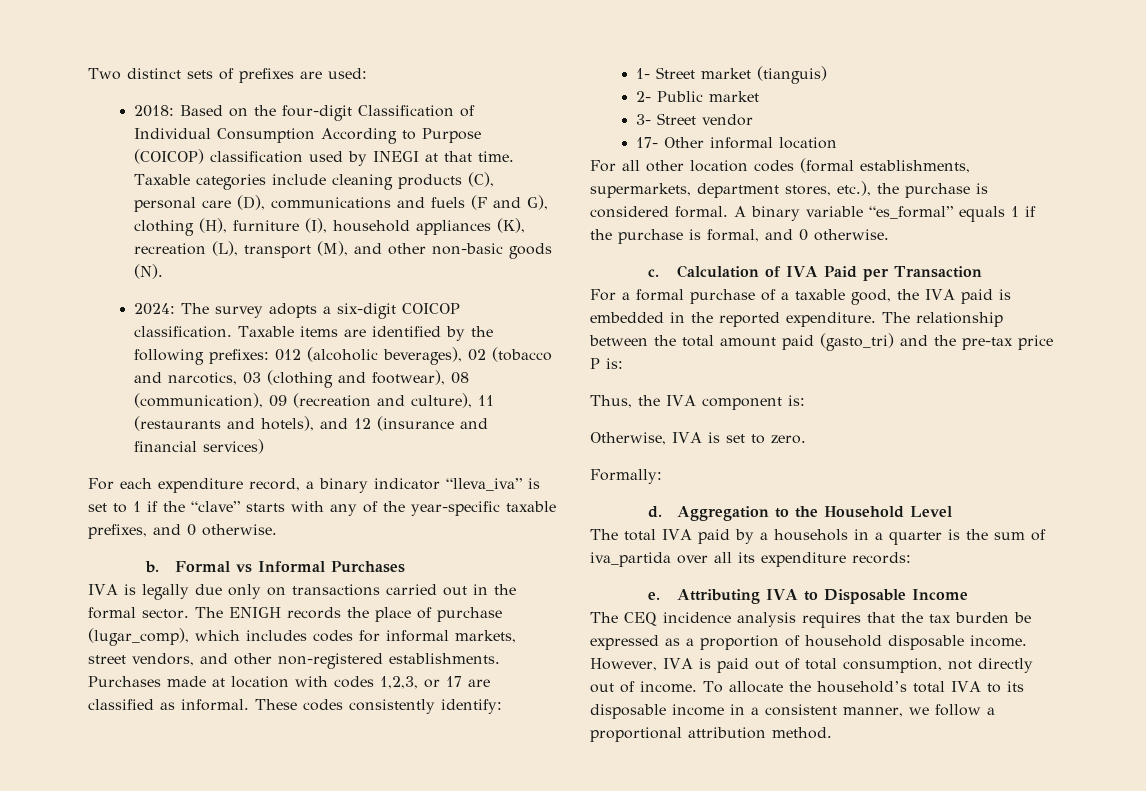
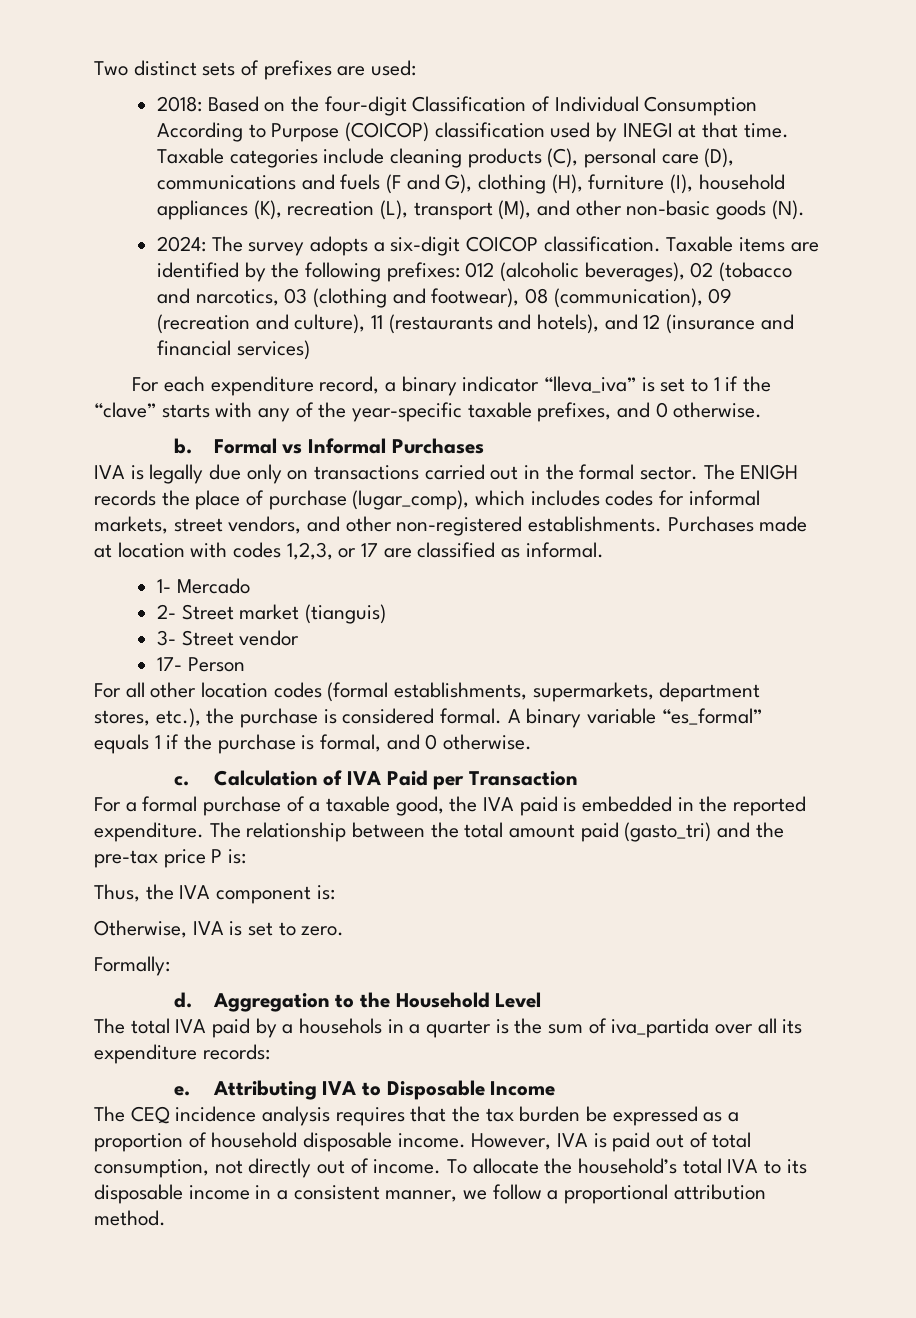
[255,699,502,714] These codes consistently identify: -> (604, 550) none
(651, 73) none -> [176,578,250,594] [157,604,177,619] Mercado // 2-
[636,91,760,102] // 2- Public market -> (387, 614) none
[664,137,838,149] Other informal location -> [187,657,245,672] Person

